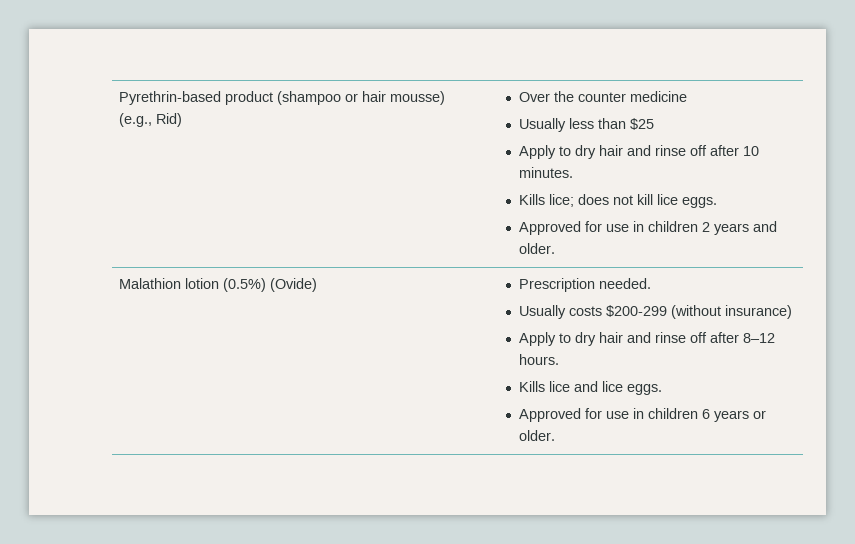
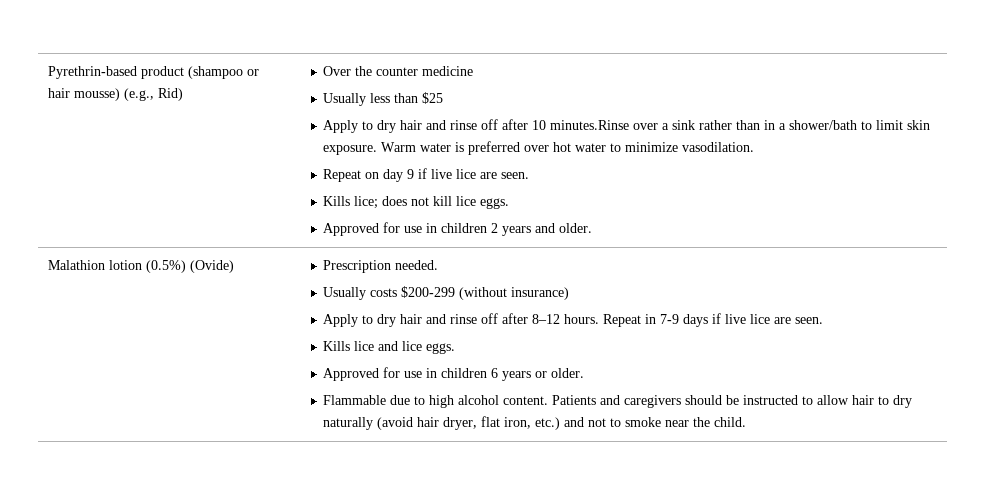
[519,167,574,178] minutes. -> [550,120,931,130] [323,141,755,155] [323,168,530,182] minutes.Rinse over a sink rather than in a shower/bath to limit skin exposure. Warm water is preferred over hot water to minimize vasodilation. // Repeat on day 9 if live lice are seen.
(560, 359) none -> [603,313,824,327] Repeat in 7-9 days if live lice are seen.
(556, 435) none -> [323,395,913,408] [323,416,747,430] // Flammable due to high alcohol content. Patients and caregivers should be instructed to allow hair to dry naturally (avoid hair dryer, flat iron, etc.) and not to smoke near the child.

